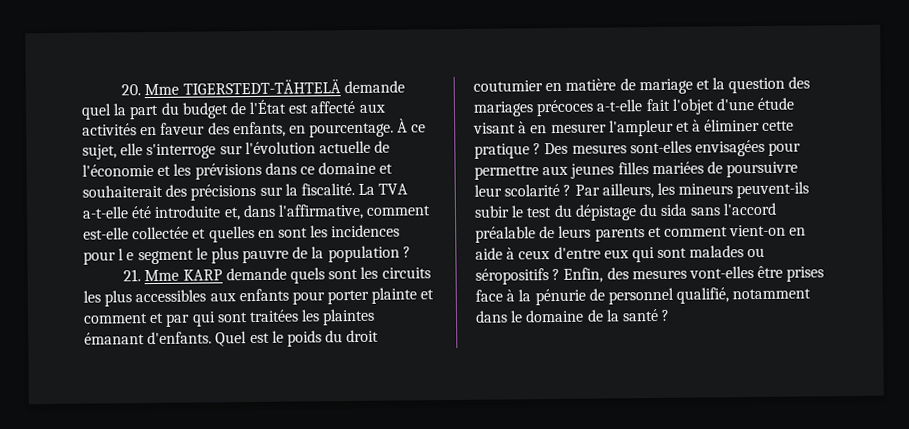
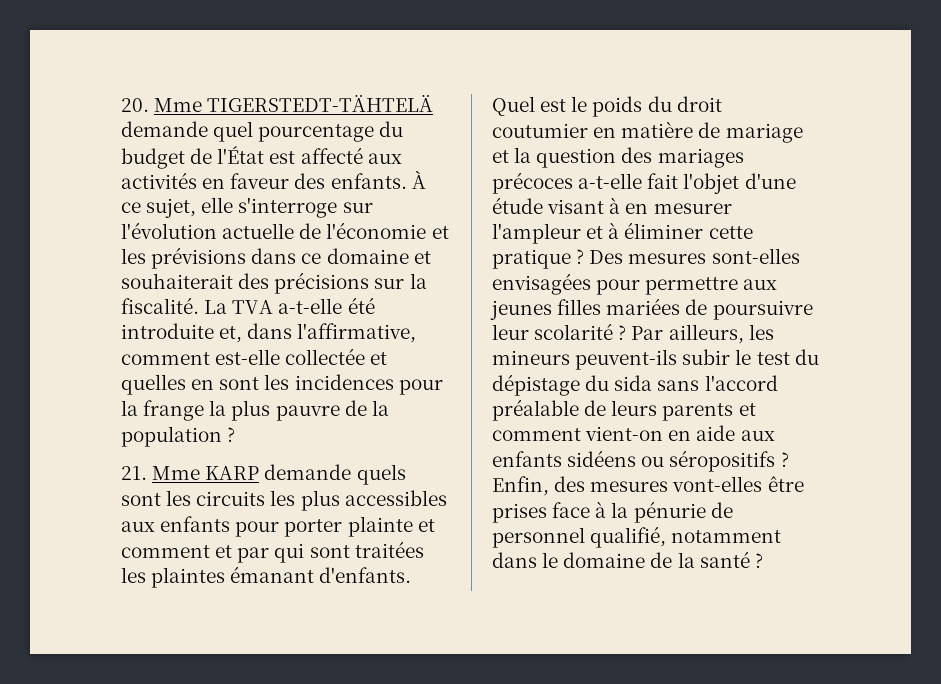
[113,103,160,120] la part -> [258,124,375,142] pourcentage
[232,121,395,138] enfants, en pourcentage. -> [330,173,407,189] enfants.
[118,247,208,265] l e segment le -> [121,400,227,421] la frange la
[506,245,745,263] à ceux d'entre eux qui sont malades -> [740,430,775,441] [492,450,637,467] aux enfants sidéens

